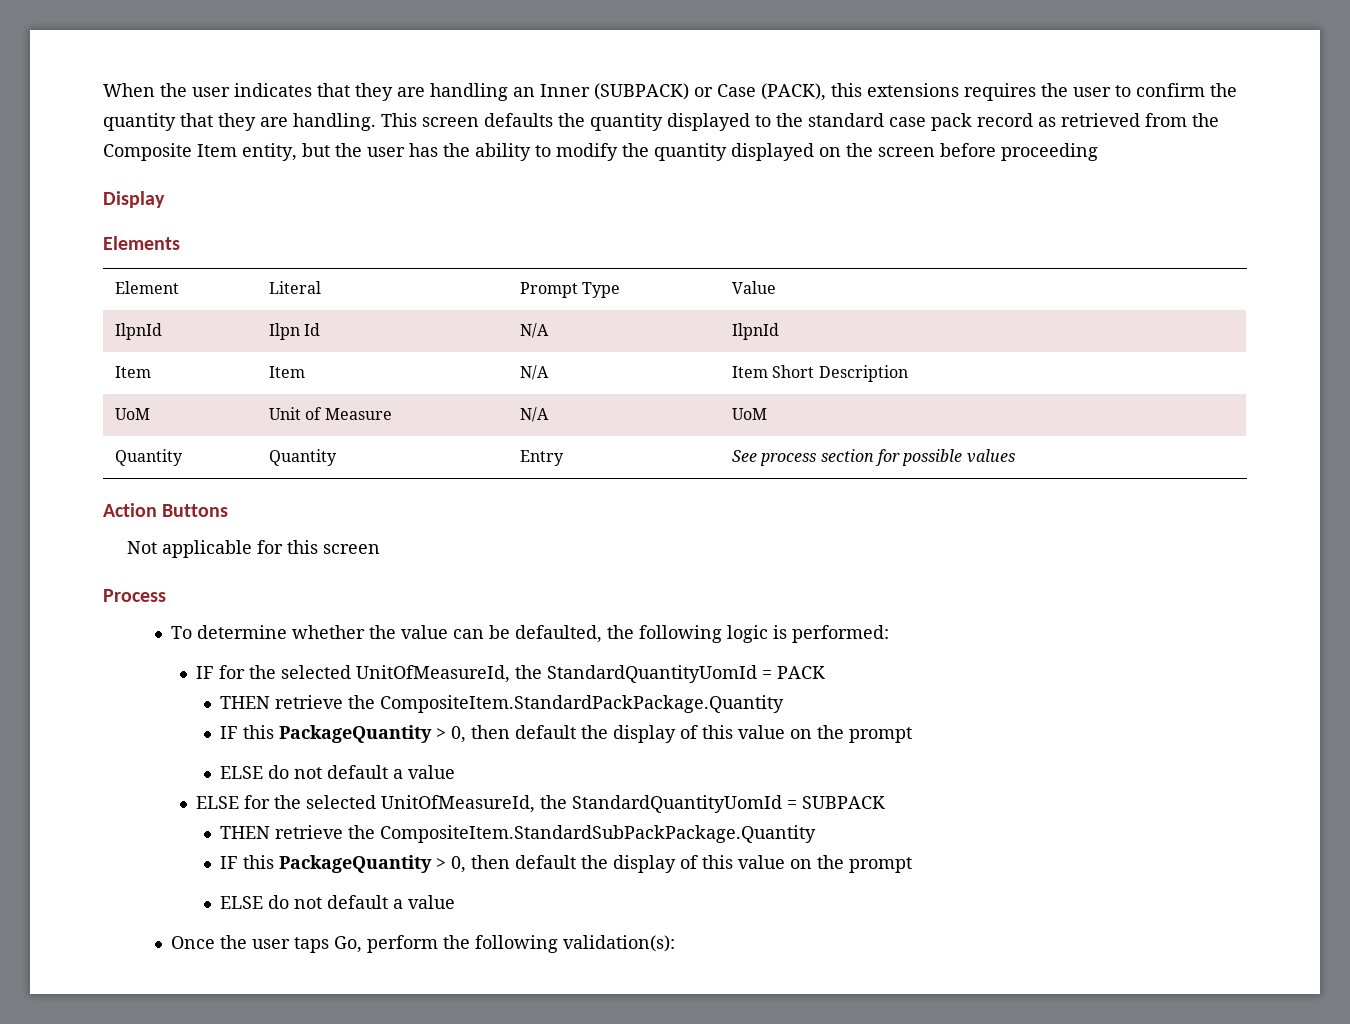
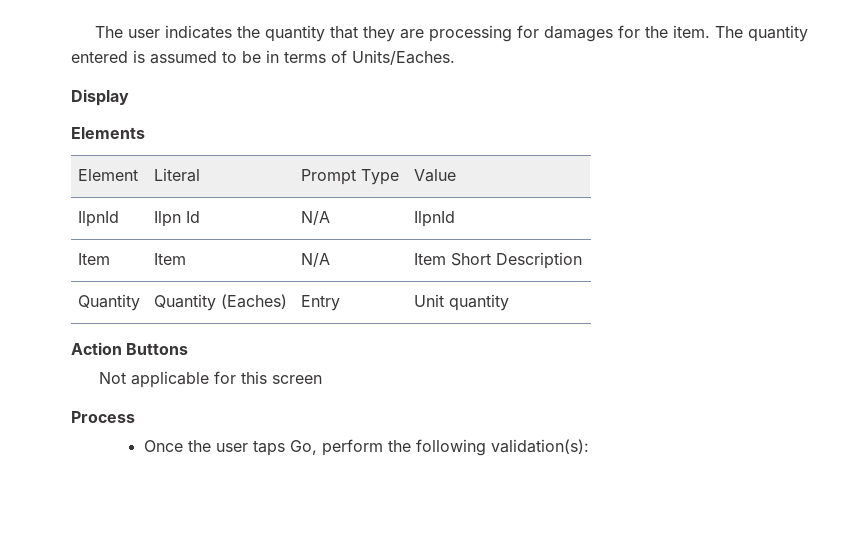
[103,83,1205,101] When the user indicates that they are handling an Inner (SUBPACK) or Case (PACK), this extensions requires the user to confirm -> [95,25,233,39] The user indicates
[293,113,1219,131] [103,143,1098,161] handling. This screen defaults the quantity displayed to the standard case pack record as retrieved from the Composite Item entity, but the user has the ability to modify the quantity displayed on the screen before proceeding -> [429,25,809,42] [71,50,455,65] processing for damages for the item. The quantity entered is assumed to be in terms of Units/Eaches.
[115,408,151,420] [269,407,392,420] [520,407,550,422] [732,408,768,420] // UoM | Unit of Measure | N/A | UoM -> (582, 260) none
(338, 457) none -> [220,294,287,309] (Eaches)
[732,449,1015,466] See process section for possible values -> [413,294,509,311] Unit quantity
[171,625,890,643] [195,665,825,683] [220,695,785,713] [220,725,913,743] [220,765,456,779] [195,795,885,813] [220,825,817,843] [220,855,913,873] [220,895,456,909] // To determine whether the value can be defaulted, the following logic is performed: // IF for the selected UnitOfMeasureId, the StandardQuantityUomId = PACK // THEN retrieve the CompositeItem.StandardPackPackage.Quantity // IF this PackageQuantity > 0, then default the display of this value on the prompt // ELSE do not default a value // ELSE for the selected UnitOfMeasureId, the StandardQuantityUomId = SUBPACK // THEN retrieve the CompositeItem.StandardSubPackPackage.Quantity // IF this PackageQuantity > 0, then default the display of this value on the prompt // ELSE do not default a value -> (135, 417) none

